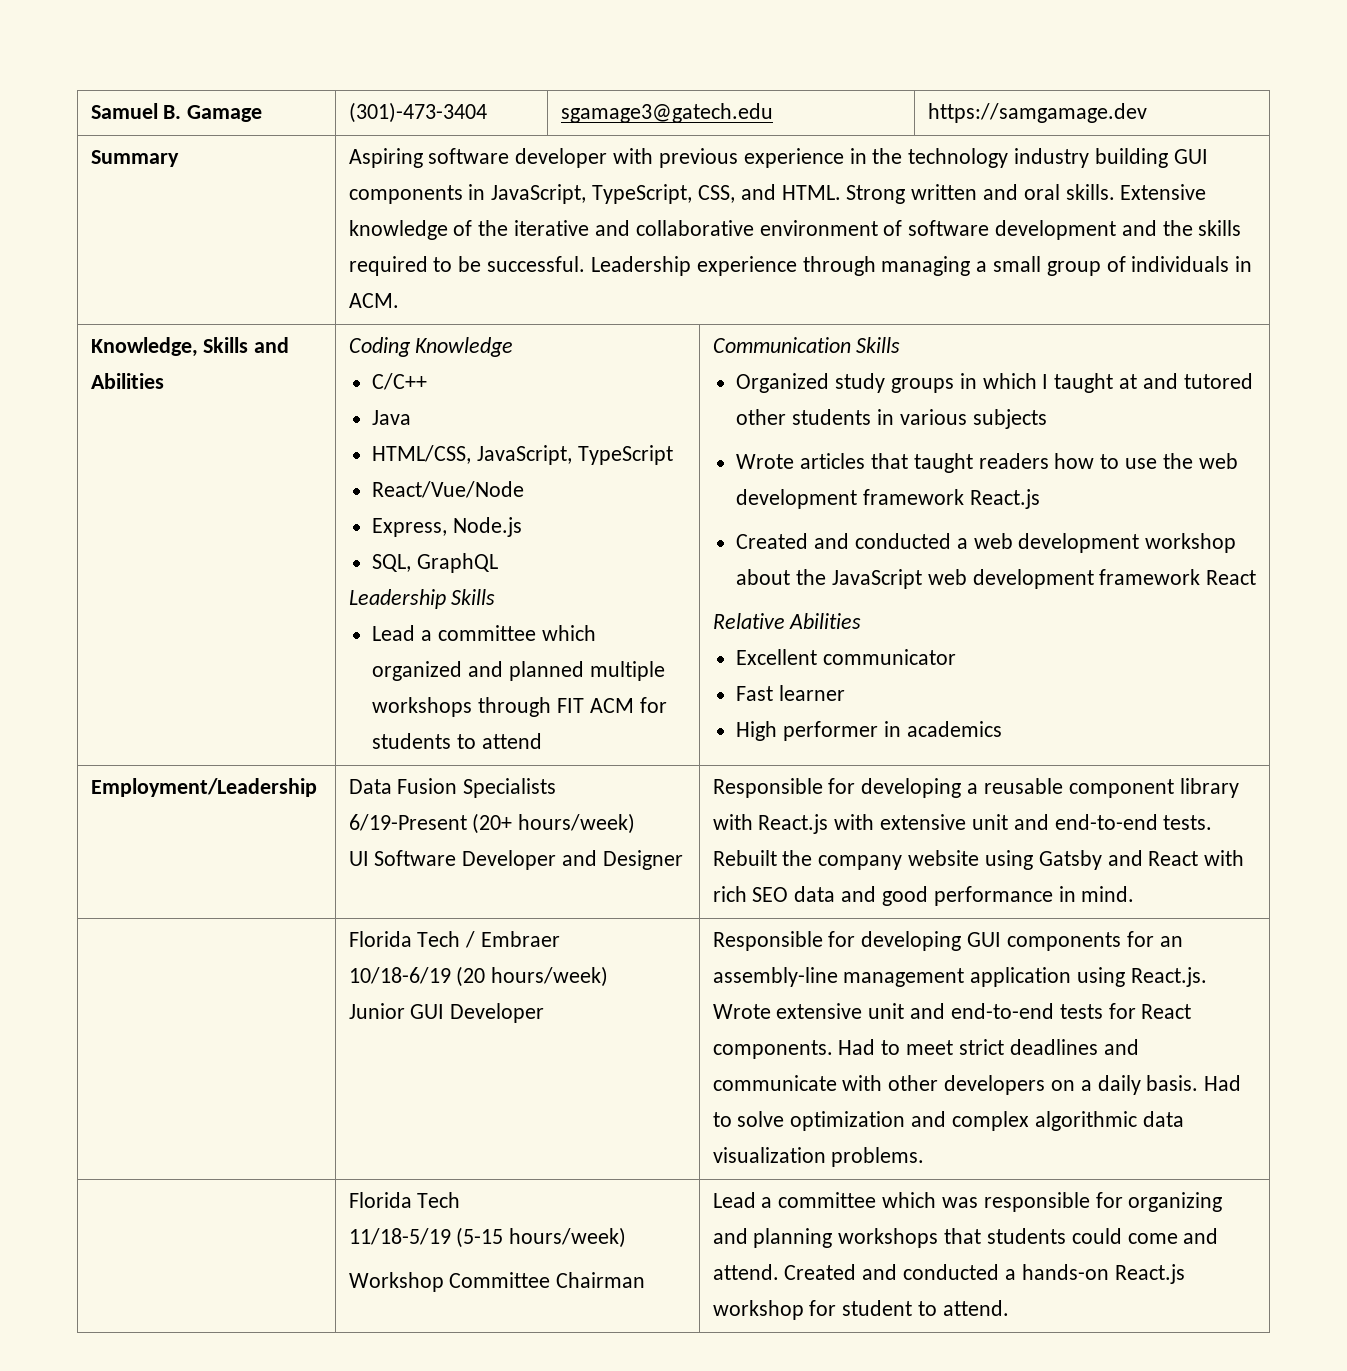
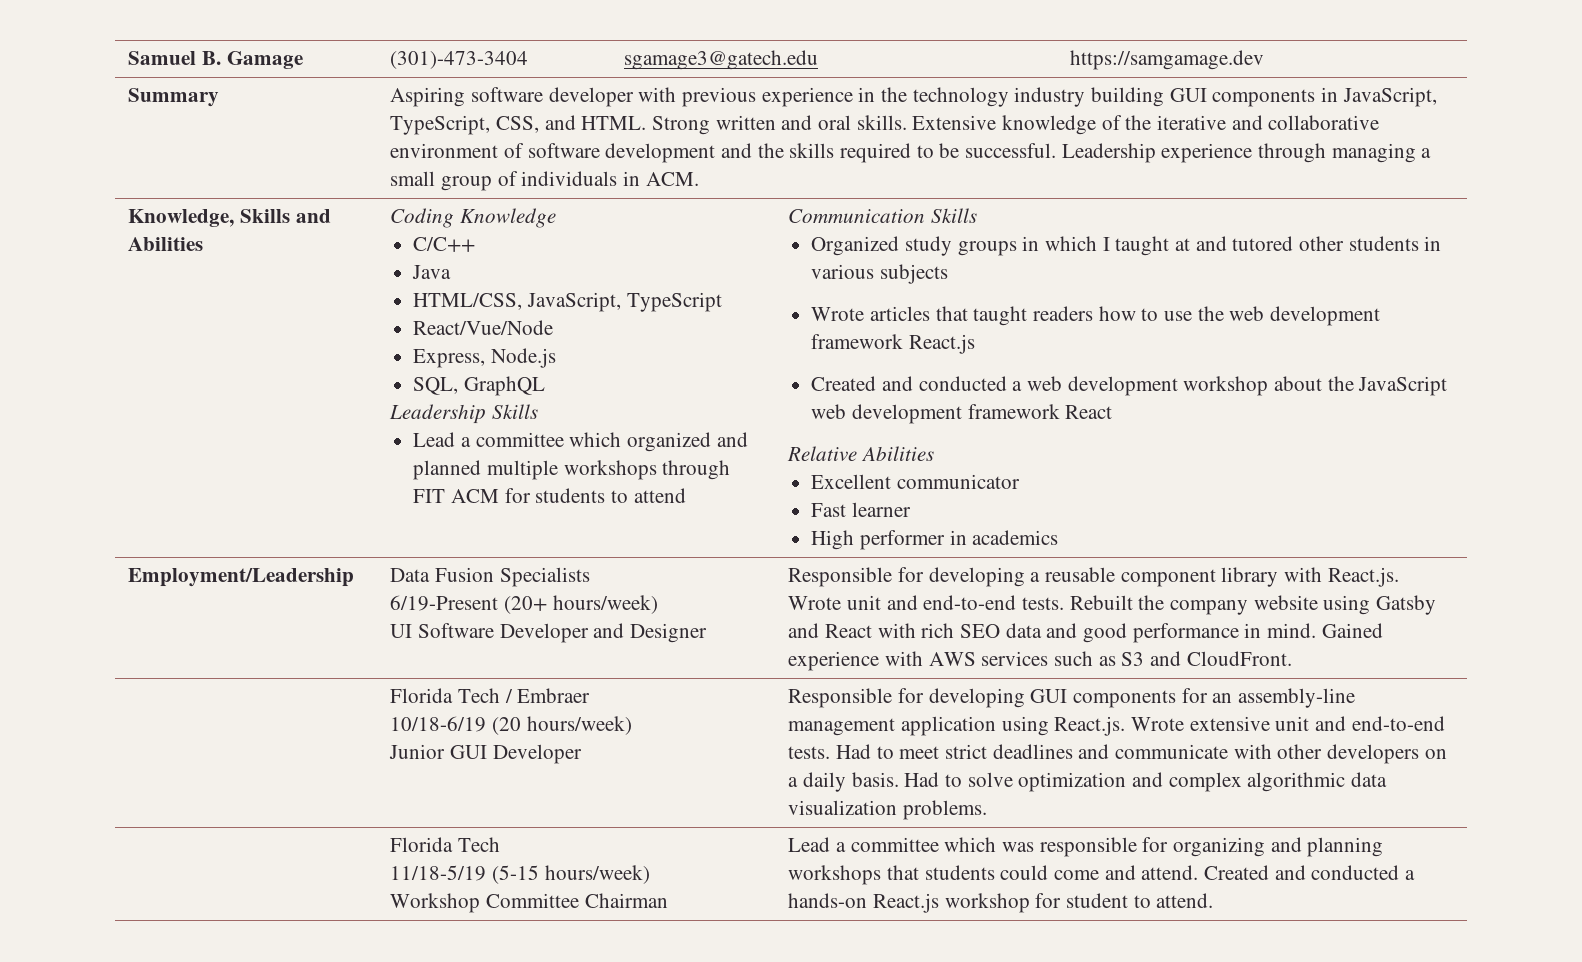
[758,814,967,834] React.js with extensive -> [1327,567,1399,587] [788,596,842,610] React.js. Wrote
(1135, 894) none -> [1321,623,1383,638] [788,651,1292,671] Gained experience with AWS services such as S3 and CloudFront.
[1059,1003,1192,1019] [712,1040,833,1059] tests for React components. -> [788,746,831,759] tests.

